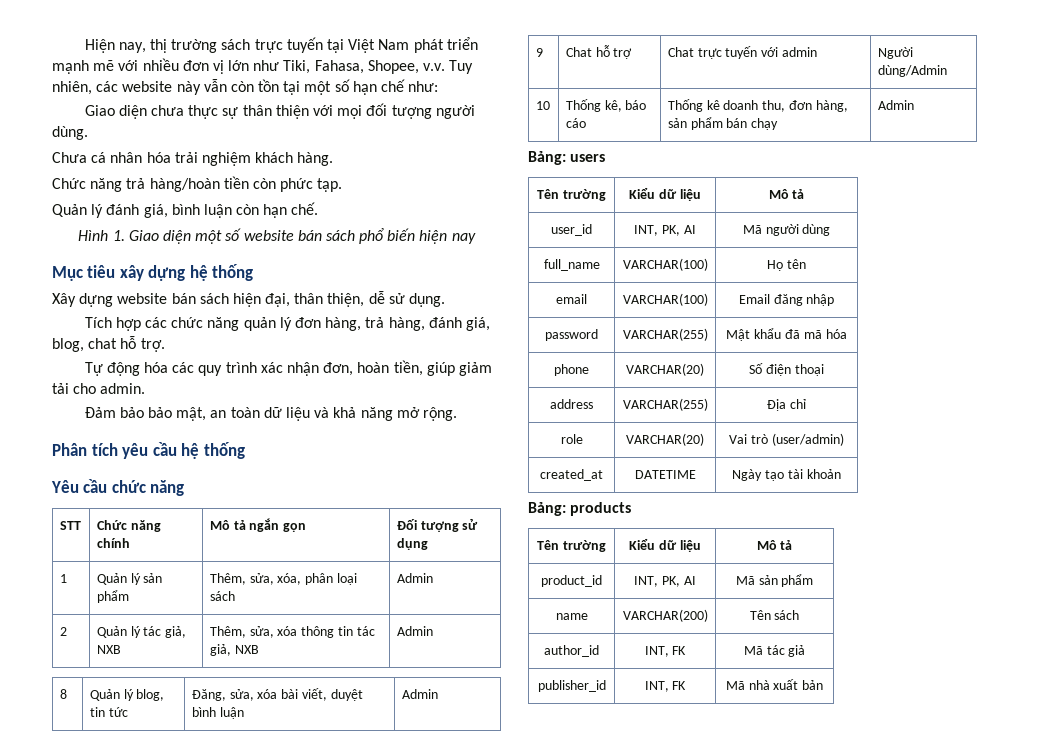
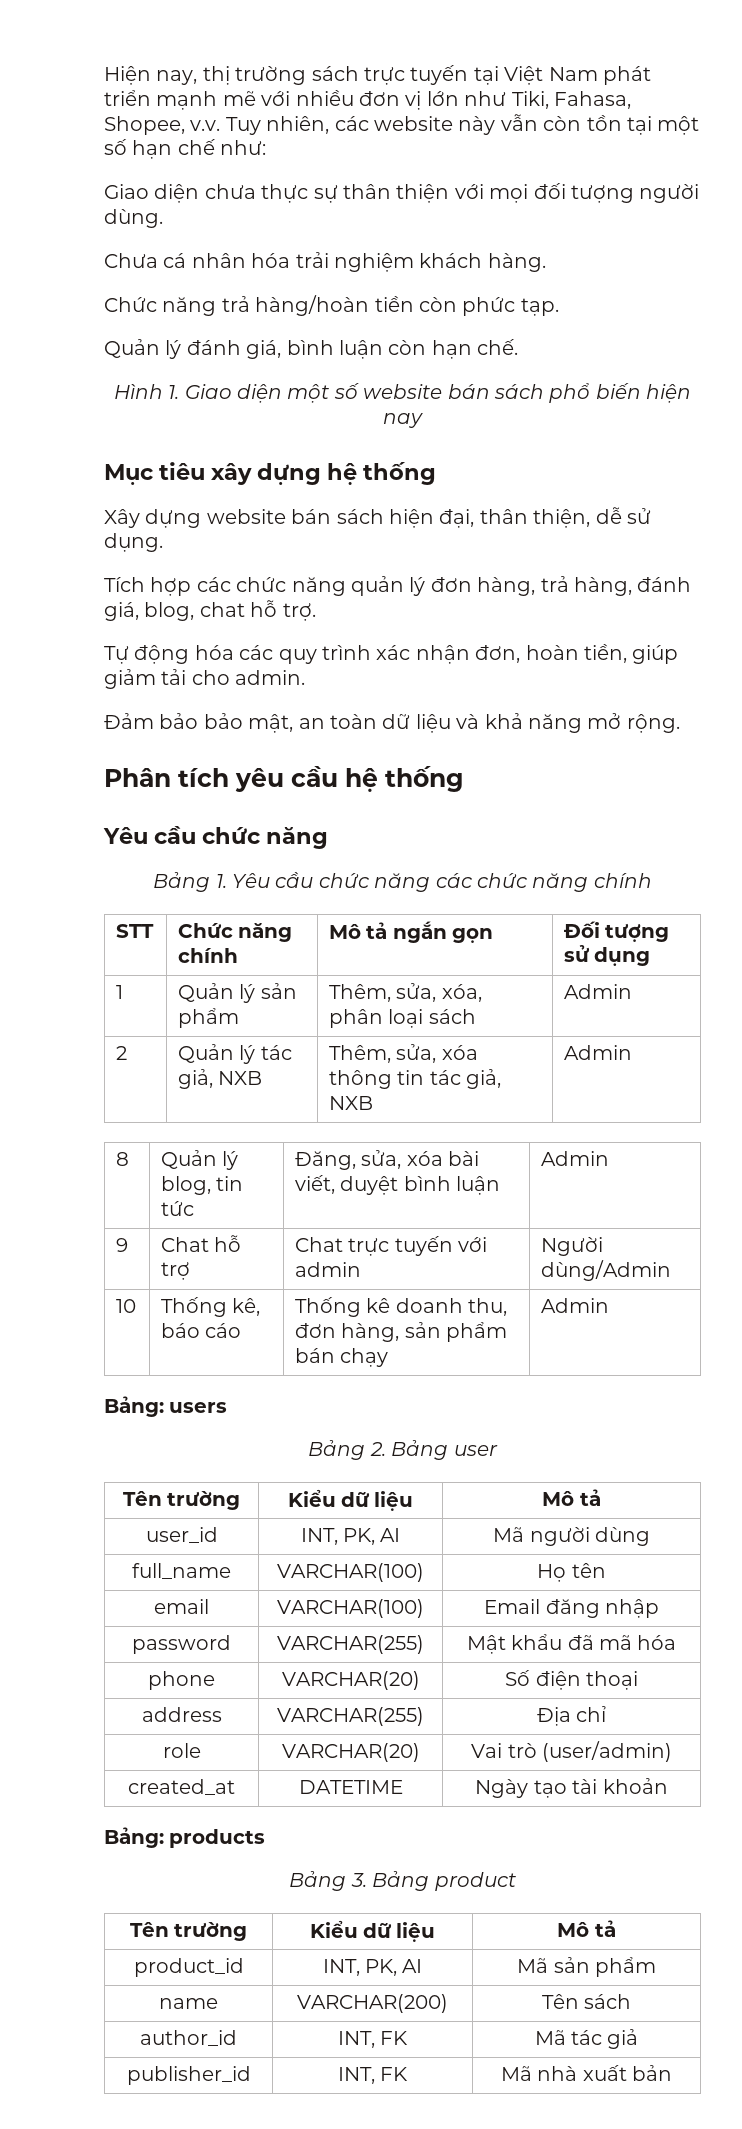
(185, 488) none -> [153,872,652,892] // Bảng 1. Yêu cầu chức năng các chức năng chính
(606, 158) none -> [308,1440,498,1460] // Bảng 2. Bảng user
(632, 509) none -> [289,1871,516,1891] // Bảng 3. Bảng product

